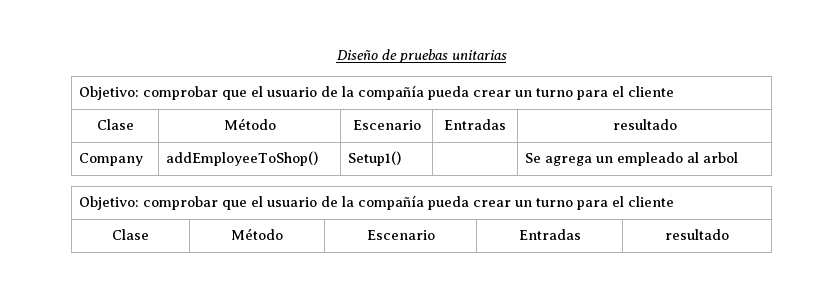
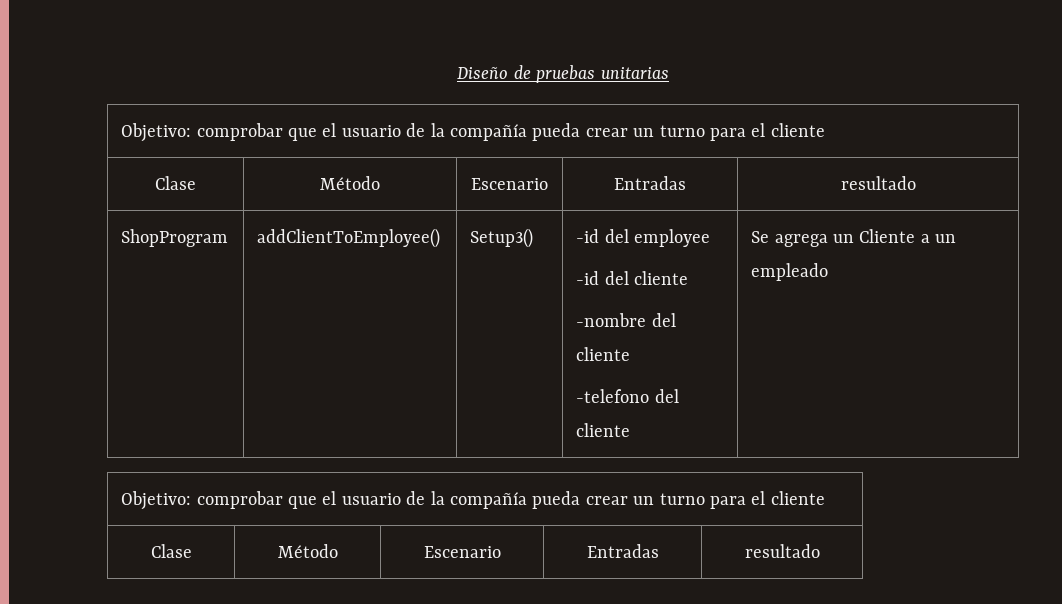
[79,153,144,166] [166,151,319,166] [348,151,402,166] Company | addEmployeeToShop() | Setup1() | -> [121,229,229,247] [257,228,441,248] [470,228,534,248] [576,229,711,247] [576,271,689,285] [576,313,676,327] [576,347,631,361] [576,389,679,403] [576,423,631,437] ShopProgram | addClientToEmployee() | Setup3() | -id del employee // -id del cliente // -nombre del cliente // -telefono del cliente
(614, 159) none -> [859,229,957,243] Cliente a un
[687,152,739,163] al arbol -> (829, 272) none

